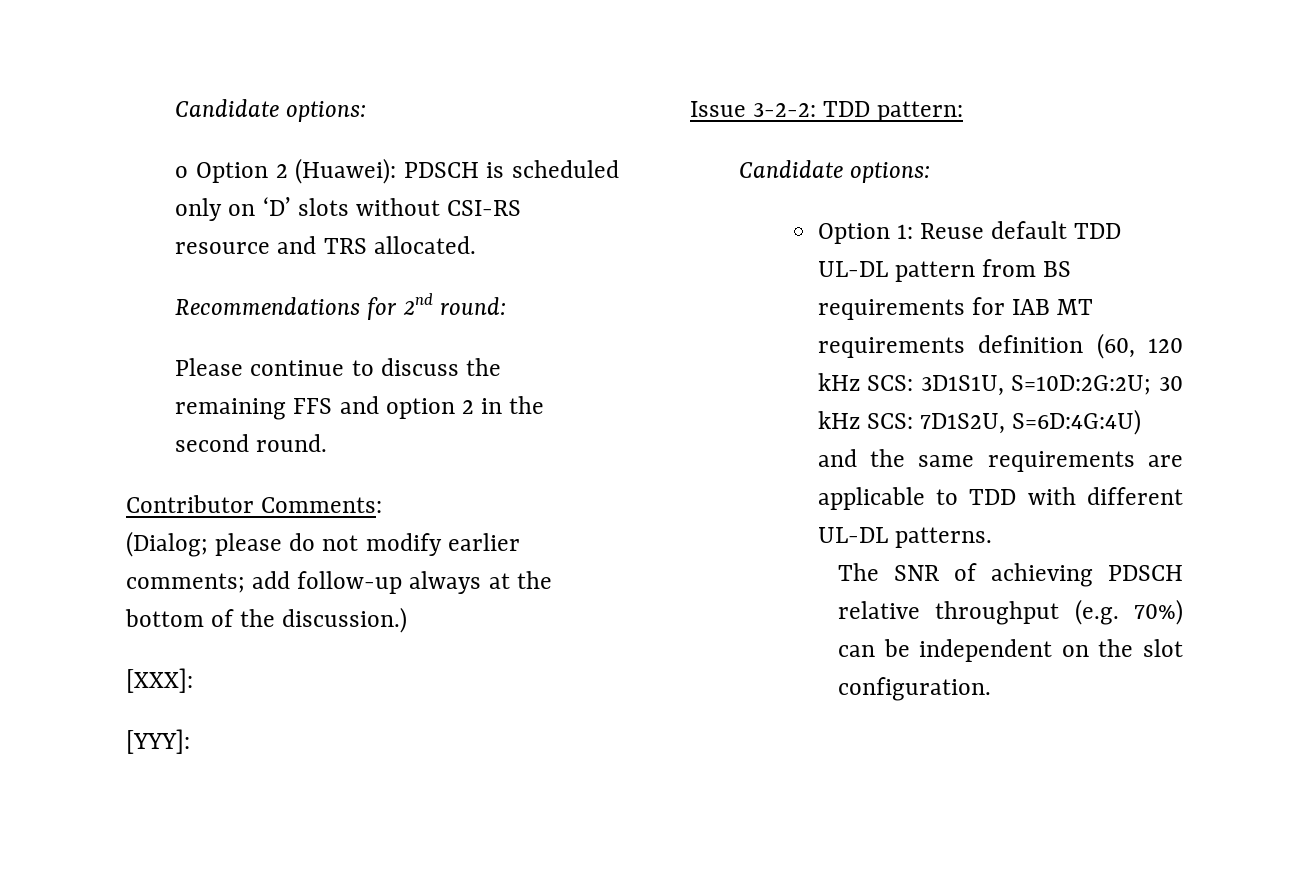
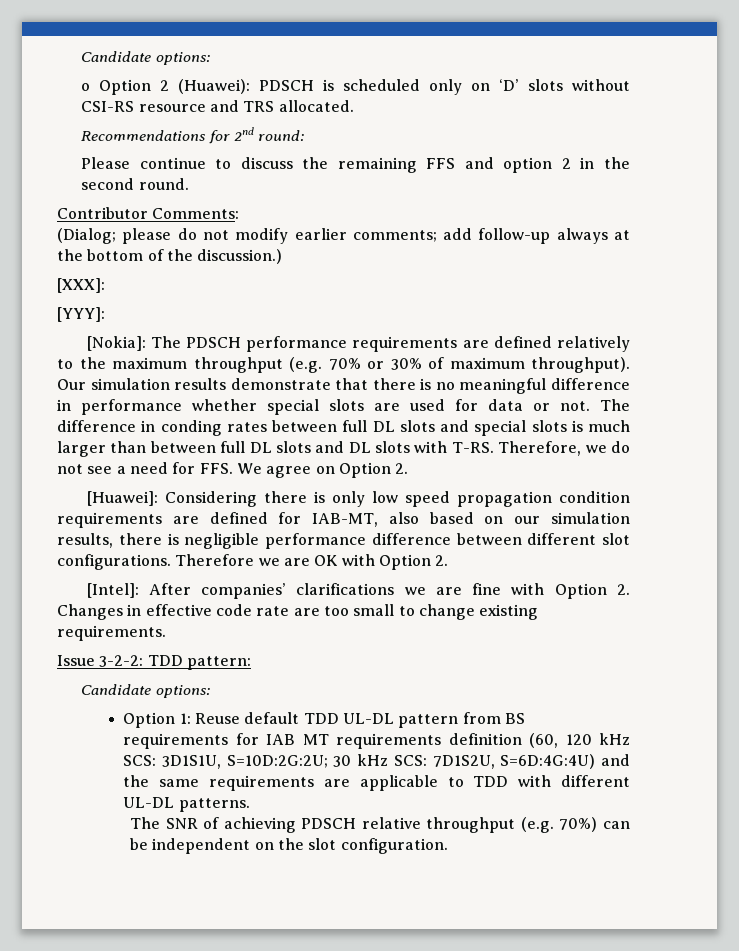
(190, 741) none -> [86,336,630,352] [57,357,630,373] [57,378,630,394] [57,399,630,415] [57,420,630,436] [57,441,631,457] [57,462,409,478] [86,491,630,507] [57,512,630,528] [57,533,630,549] [57,554,449,570] [86,583,631,599] [57,604,539,620] [57,625,166,641] // [Nokia]: The PDSCH performance requirements are defined relatively to the maximum throughput (e.g. 70% or 30% of maximum throughput). Our simulation results demonstrate that there is no meaningful difference in performance whether special slots are used for data or not. The difference in conding rates between full DL slots and special slots is much larger than between full DL slots and DL slots with T-RS. Therefore, we do not see a need for FFS. We agree on Option 2. // [Huawei]: Considering there is only low speed propagation condition requirements are defined for IAB-MT, also based on our simulation results, there is negligible performance difference between different slot configurations. Therefore we are OK with Option 2. // [Intel]: After companies’ clarifications we are fine with Option 2. Changes in effective code rate are too small to change existing requirements.

